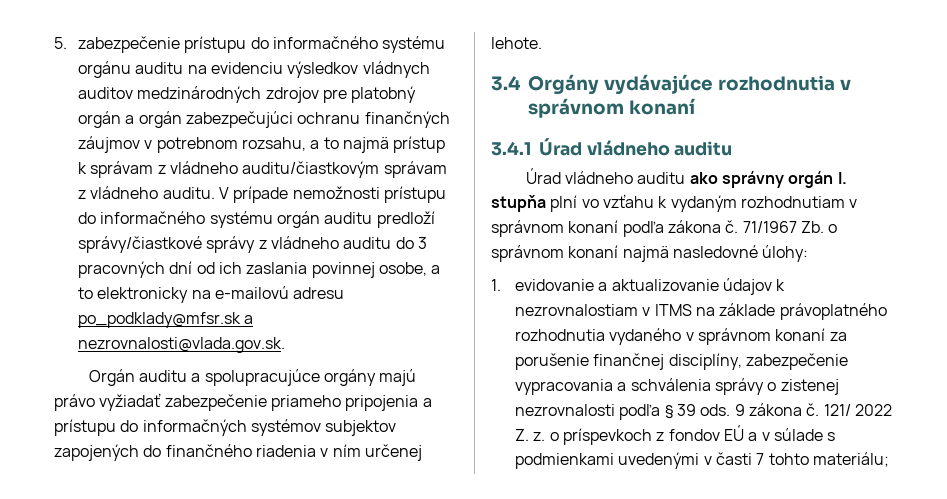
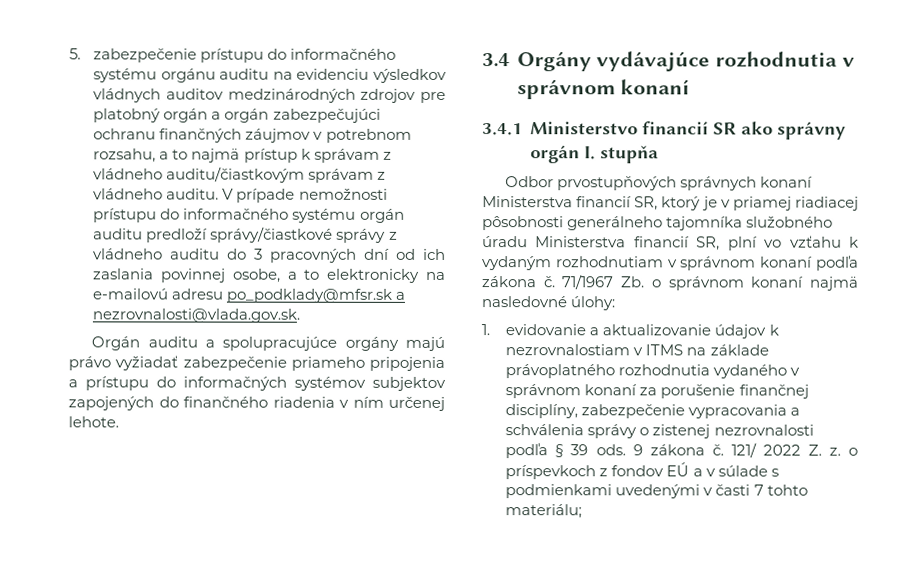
[539,138,733,156] [525,168,686,184] Úrad vládneho auditu // Úrad vládneho auditu -> [529,121,737,135] Ministerstvo financií SR
(546, 203) none -> [505,176,814,191] [482,196,859,211] [482,216,834,231] [482,236,721,251] // Odbor prvostupňových správnych konaní Ministerstva financií SR, ktorý je v priamej riadiacej pôsobnosti generálneho tajomníka služobného úradu Ministerstva financií SR,

